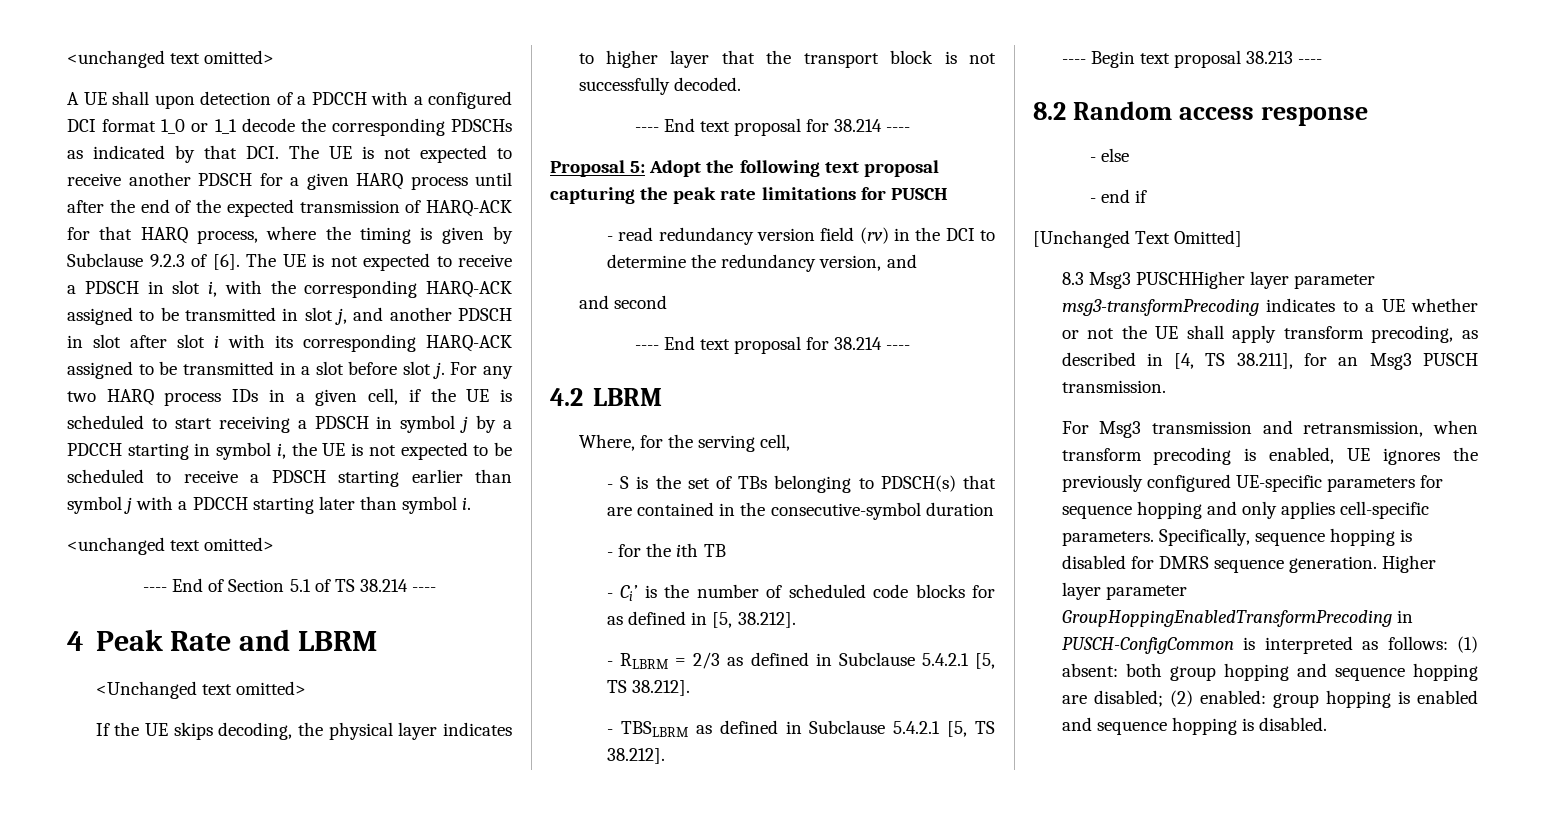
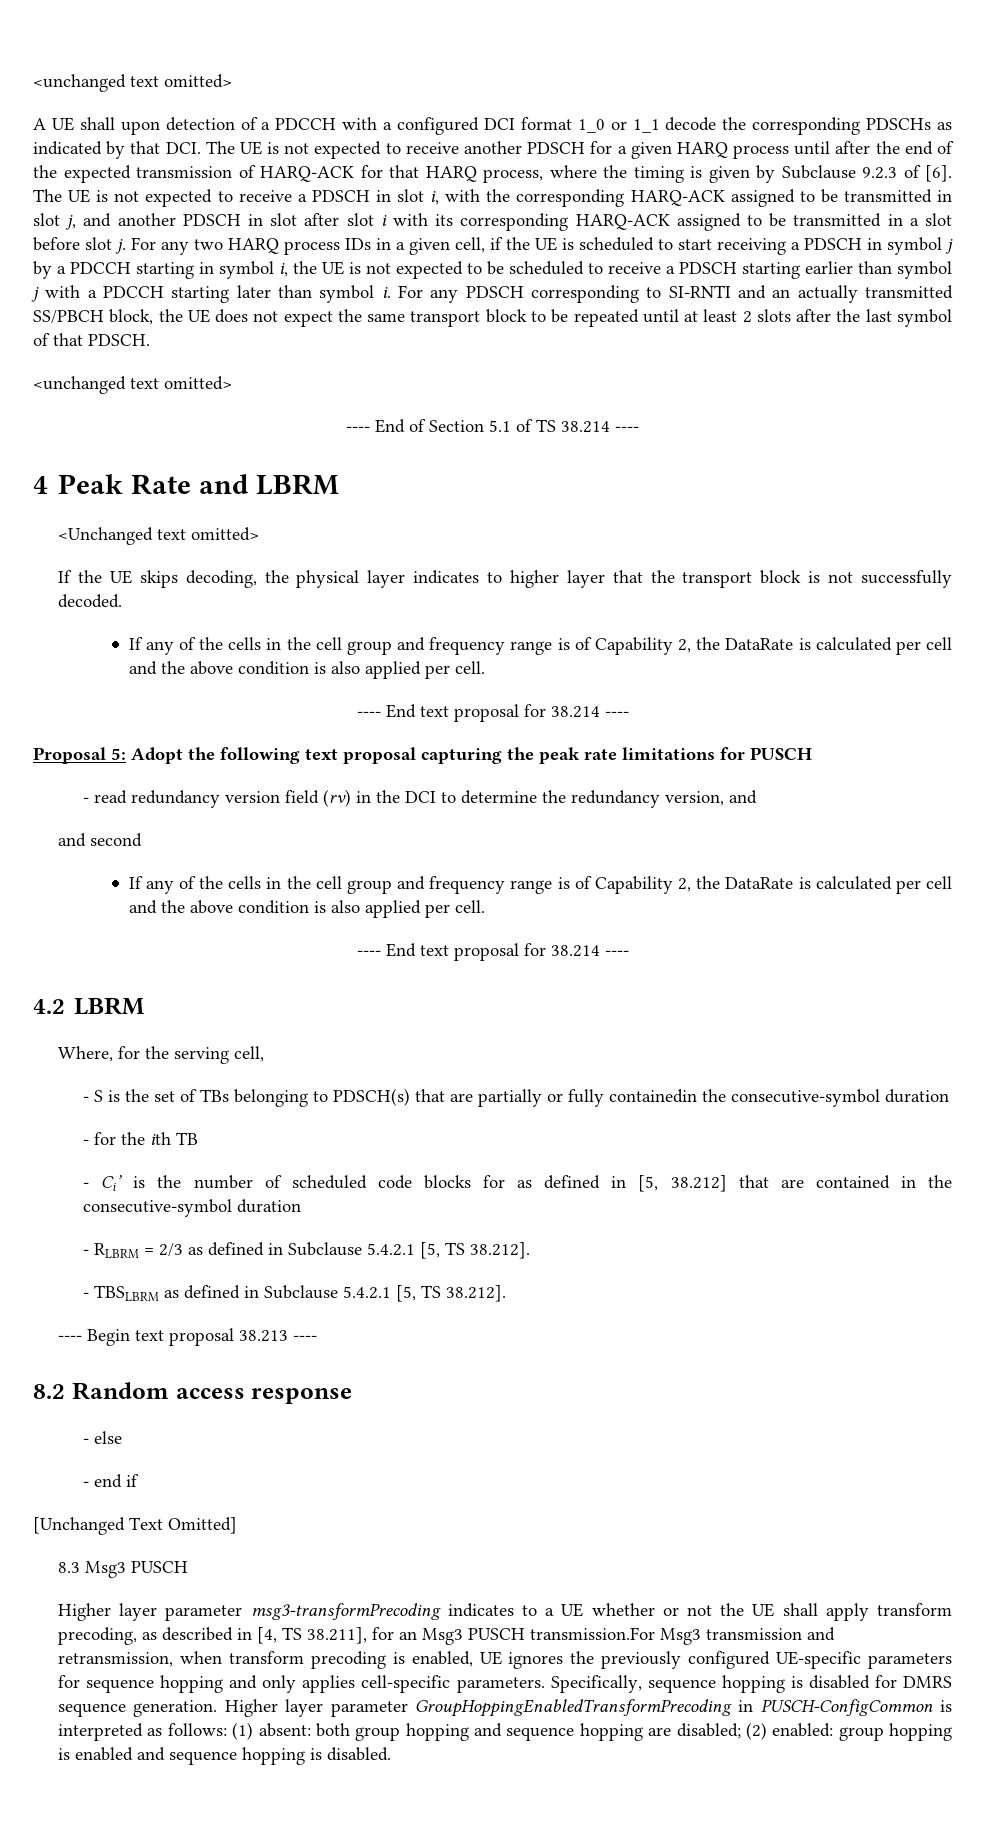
(472, 503) none -> [397,285,954,303] [33,309,952,327] [33,333,150,346] For any PDSCH corresponding to SI-RNTI and an actually transmitted SS/PBCH block, the UE does not expect the same transport block to be repeated until at least 2 slots after the last symbol of that PDSCH.
(741, 84) none -> [128,637,952,655] [128,661,485,679] // If any of the cells in the cell group and frequency range is of Capability 2, the DataRate is calculated per cell and the above condition is also applied per cell.
(667, 302) none -> [128,876,952,894] [128,900,485,918] // If any of the cells in the cell group and frequency range is of Capability 2, the DataRate is calculated per cell and the above condition is also applied per cell.
[637,502,736,516] contained in -> [478,1089,698,1107] partially or fully containedin
[737,612,796,628] 38.212]. -> [670,1175,952,1192] [83,1199,302,1217] 38.212] that are contained in the consecutive-symbol duration
[1135,271,1245,289] PUSCHHigher -> [131,1561,189,1573] [58,1603,112,1621] PUSCH // Higher
[1061,380,1166,393] [1061,421,1089,434] transmission. // For -> [530,1627,656,1640] transmission.For

